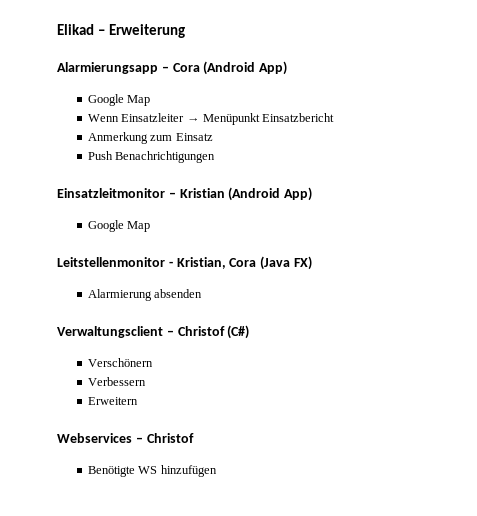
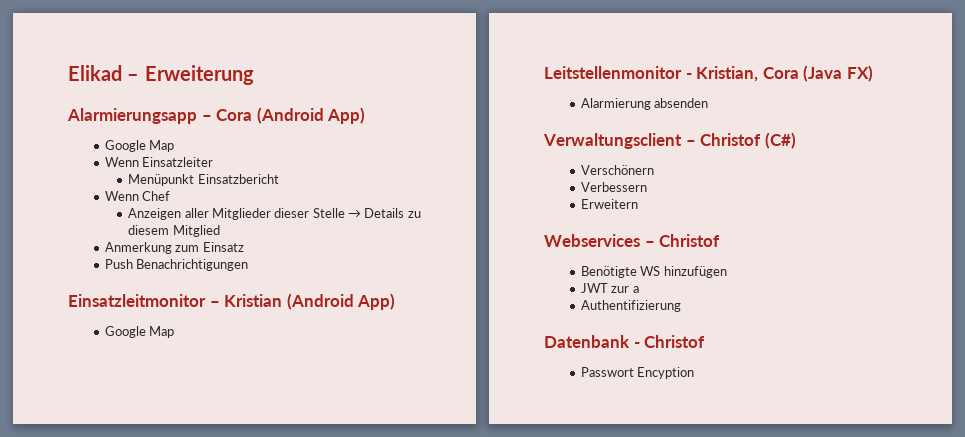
[186,118,200,122] → -> (214, 162) //
(335, 117) none -> [104,191,171,201] [128,208,421,220] [128,225,220,237] // Wenn Chef // Anzeigen aller Mitglieder dieser Stelle → Details zu diesem Mitglied
(217, 471) none -> [580,283,639,293] [580,300,681,312] [544,335,706,348] [580,367,695,379] // JWT zur a // Authentifizierung // Datenbank - Christof // Passwort Encyption

